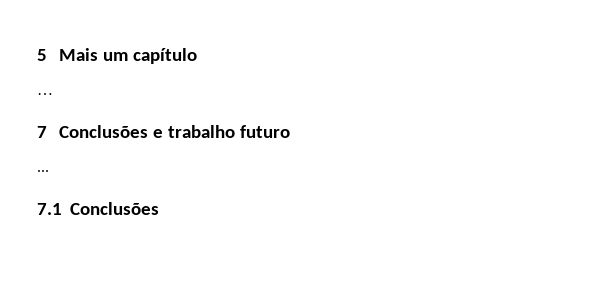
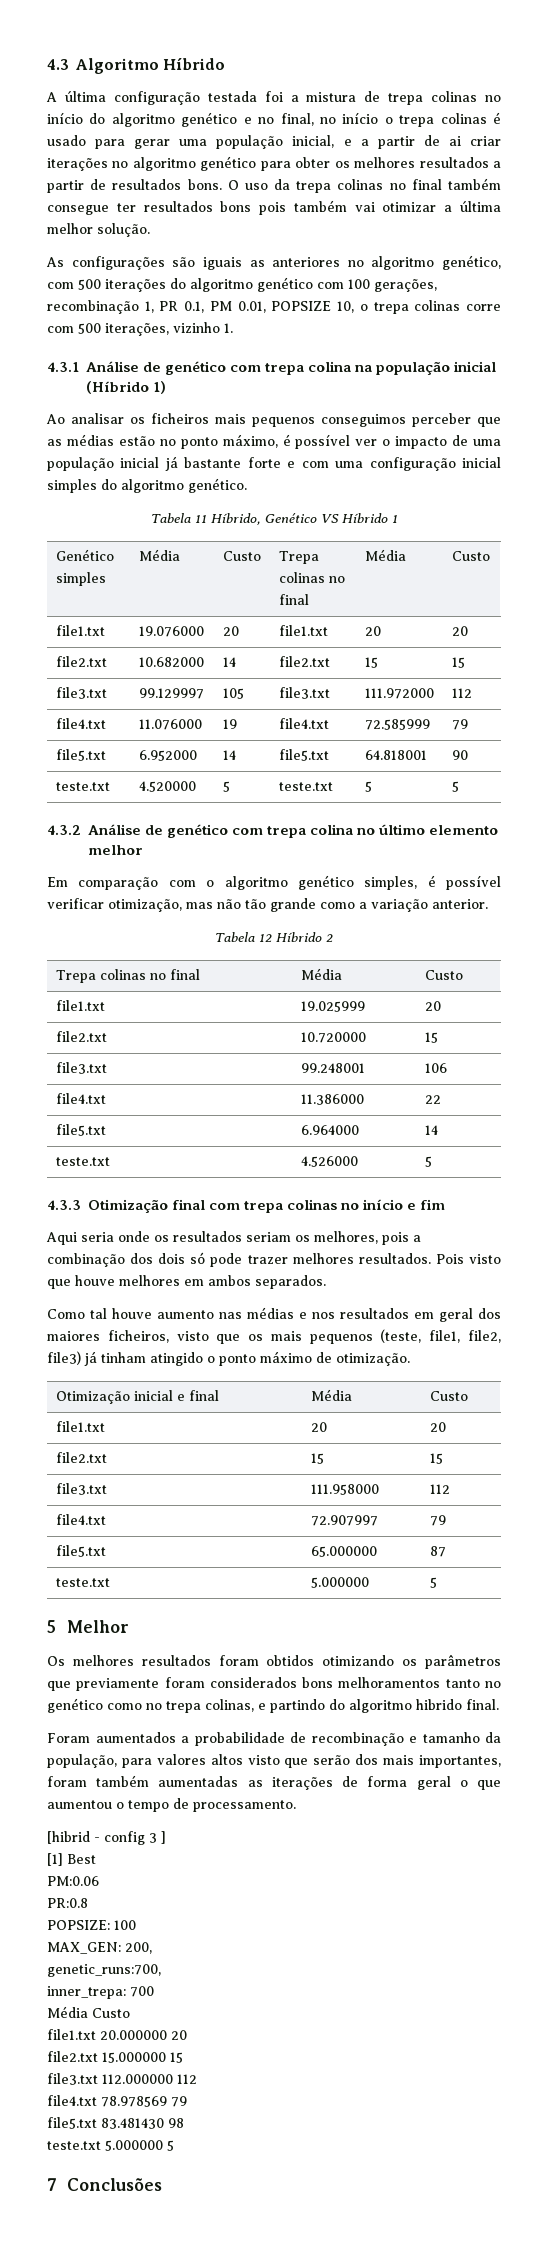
[37,48,197,64] [37,93,53,95] [37,125,290,138] [37,170,49,172] [37,203,62,215] 5 Mais um capítulo // … // 7 Conclusões e trabalho futuro // ... // 7.1 -> [47,58,226,74] [46,91,501,105] [47,112,502,127] [47,135,501,149] [47,156,502,171] [47,178,502,193] [47,200,501,215] [47,223,150,237] [46,255,501,270] [47,277,437,292] [47,300,502,314] [47,322,233,336] [47,361,497,375] [86,381,167,394] [46,413,501,427] [47,434,502,449] [47,456,502,471] [47,478,247,493] [150,513,398,525] [55,549,114,561] [55,572,106,586] [138,549,180,561] [222,551,261,561] [278,551,319,564] [278,572,345,583] [278,594,309,605] [364,549,406,561] [451,551,490,561] [55,625,105,636] [138,626,204,637] [222,626,239,636] [278,625,328,636] [364,626,381,636] [451,626,468,636] [55,656,107,667] [138,657,204,667] [222,657,236,667] [278,656,330,667] [364,657,378,668] [451,657,465,668] [55,687,107,699] [138,688,204,699] [222,688,244,699] [278,687,330,699] [364,688,434,699] [451,688,472,698] [55,718,106,729] [138,719,202,730] [222,719,237,729] [278,718,329,729] [364,719,430,730] [451,719,468,730] [55,749,106,761] [138,750,197,761] [222,750,236,760] [278,749,329,761] [364,750,427,760] [451,750,468,760] [55,782,110,791] [138,781,196,792] [222,781,230,792] [278,782,333,791] [364,781,372,792] [451,781,459,792] [47,824,499,838] [88,845,143,855] [47,875,501,890] [47,898,488,912] [215,932,333,942] [55,969,200,983] [300,968,342,980] [424,970,463,980] [55,1000,105,1011] [300,1001,365,1012] [424,1001,441,1011] [55,1031,107,1042] [300,1032,366,1043] [424,1032,438,1043] [55,1062,107,1074] [300,1063,365,1073] [424,1063,447,1073] [55,1093,106,1104] [300,1094,364,1105] [424,1095,441,1104] [55,1124,106,1136] [300,1125,359,1135] [424,1125,438,1135] [55,1157,110,1166] [300,1156,358,1167] [424,1156,432,1167] [47,1199,446,1213] [46,1231,421,1245] [47,1252,501,1267] [47,1275,326,1289] [47,1307,501,1322] [47,1329,501,1344] [47,1351,410,1366] [55,1390,219,1404] [310,1389,352,1401] [429,1391,468,1401] [55,1421,105,1432] [310,1422,327,1432] [429,1422,446,1432] [55,1452,107,1463] [310,1453,324,1464] [429,1453,443,1464] [55,1483,107,1495] [310,1484,379,1495] [429,1484,450,1494] [55,1514,106,1525] [310,1515,378,1526] [429,1515,446,1526] [55,1545,106,1557] [310,1546,377,1557] [429,1546,446,1557] [55,1578,110,1587] [310,1577,369,1588] [429,1577,437,1588] [47,1620,129,1633] [47,1654,501,1669] [47,1677,501,1691] [47,1698,499,1713] [47,1732,501,1746] [47,1754,502,1768] [47,1775,502,1790] [47,1798,296,1812] [47,1831,166,1845] [47,1853,96,1866] [47,1876,99,1886] [47,1898,88,1908] [47,1920,136,1930] [47,1942,152,1954] [47,1964,161,1977] [47,1986,154,1999] [47,2006,130,2018] [47,2029,187,2040] [47,2051,183,2063] [47,2073,197,2085] [47,2095,187,2107] [47,2117,184,2129] [47,2140,174,2151] [47,2178,57,2191] 4.3 Algoritmo Híbrido // A última configuração testada foi a mistura de trepa colinas no início do algoritmo genético e no final, no início o trepa colinas é usado para gerar uma população inicial, e a partir de ai criar iterações no algoritmo genético para obter os melhores resultados a partir de resultados bons. O uso da trepa colinas no final também consegue ter resultados bons pois também vai otimizar a última melhor solução. // As configurações são iguais as anteriores no algoritmo genético, com 500 iterações do algoritmo genético com 100 gerações, recombinação 1, PR 0.1, PM 0.01, POPSIZE 10, o trepa colinas corre com 500 iterações, vizinho 1. // 4.3.1 Análise de genético com trepa colina na população inicial (Híbrido 1) // Ao analisar os ficheiros mais pequenos conseguimos perceber que as médias estão no ponto máximo, é possível ver o impacto de uma população inicial já bastante forte e com uma configuração inicial simples do algoritmo genético. // Tabela 11 Híbrido, Genético VS Híbrido 1 // Genético simples | Média | Custo | Trepa colinas no final | Média | Custo // file1.txt | 19.076000 | 20 | file1.txt | 20 | 20 // file2.txt | 10.682000 | 14 | file2.txt | 15 | 15 // file3.txt | 99.129997 | 105 | file3.txt | 111.972000 | 112 // file4.txt | 11.076000 | 19 | file4.txt | 72.585999 | 79 // file5.txt | 6.952000 | 14 | file5.txt | 64.818001 | 90 // teste.txt | 4.520000 | 5 | teste.txt | 5 | 5 // 4.3.2 Análise de genético com trepa colina no último elemento melhor // Em comparação com o algoritmo genético simples, é possível verificar otimização, mas não tão grande como a variação anterior. // Tabela 12 Híbrido 2 // Trepa colinas no final | Média | Custo // file1.txt | 19.025999 | 20 // file2.txt | 10.720000 | 15 // file3.txt | 99.248001 | 106 // file4.txt | 11.386000 | 22 // file5.txt | 6.964000 | 14 // teste.txt | 4.526000 | 5 // 4.3.3 Otimização final com trepa colinas no início e fim // Aqui seria onde os resultados seriam os melhores, pois a combinação dos dois só pode trazer melhores resultados. Pois visto que houve melhores em ambos separados. // Como tal houve aumento nas médias e nos resultados em geral dos maiores ficheiros, visto que os mais pequenos (teste, file1, file2, file3) já tinham atingido o ponto máximo de otimização. // Otimização inicial e final | Média | Custo // file1.txt | 20 | 20 // file2.txt | 15 | 15 // file3.txt | 111.958000 | 112 // file4.txt | 72.907997 | 79 // file5.txt | 65.000000 | 87 // teste.txt | 5.000000 | 5 // 5 Melhor // Os melhores resultados foram obtidos otimizando os parâmetros que previamente foram considerados bons melhoramentos tanto no genético como no trepa colinas, e partindo do algoritmo hibrido final. // Foram aumentados a probabilidade de recombinação e tamanho da população, para valores altos visto que serão dos mais importantes, foram também aumentadas as iterações de forma geral o que aumentou o tempo de processamento. // [hibrid - config 3 ] // [1] Best // PM:0.06 // PR:0.8 // POPSIZE: 100 // MAX_GEN: 200, // genetic_runs:700, // inner_trepa: 700 // Média Custo // file1.txt 20.000000 20 // file2.txt 15.000000 15 // file3.txt 112.000000 112 // file4.txt 78.978569 79 // file5.txt 83.481430 98 // teste.txt 5.000000 5 // 7

